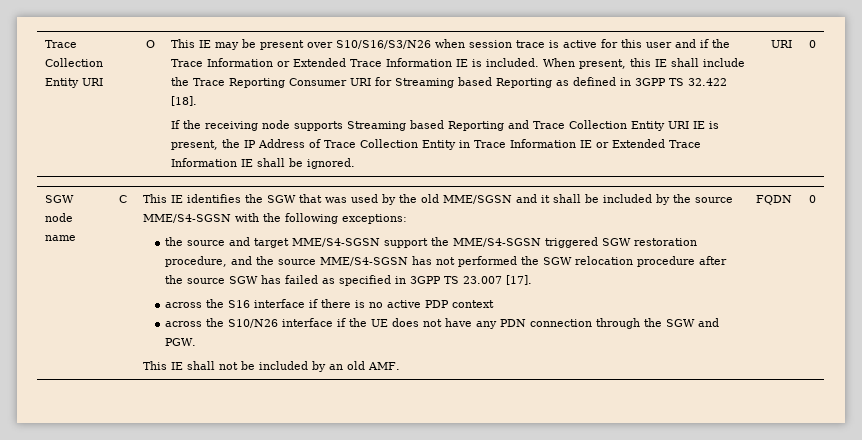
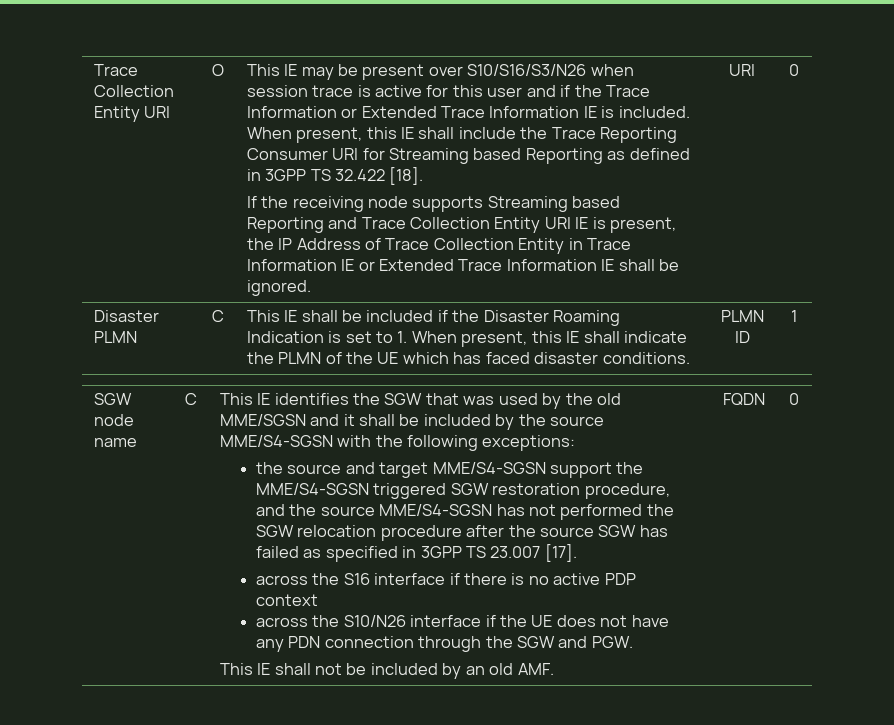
(816, 44) none -> [93,310,159,322] [93,331,137,343] [211,310,224,322] [246,310,621,326] [246,331,688,347] [246,352,690,364] [720,310,764,322] [734,331,750,343] [791,310,797,322] // Disaster PLMN | C | This IE shall be included if the Disaster Roaming Indication is set to 1. When present, this IE shall indicate the PLMN of the UE which has faced disaster conditions. | PLMN ID | 1

